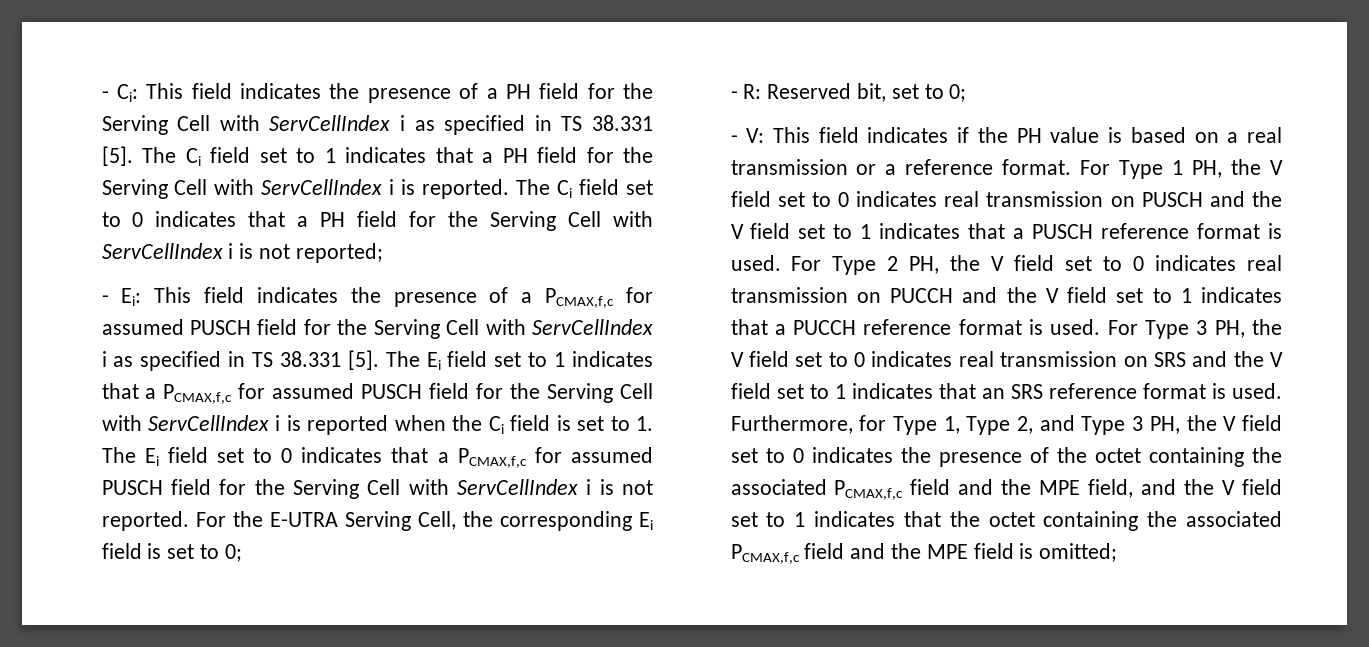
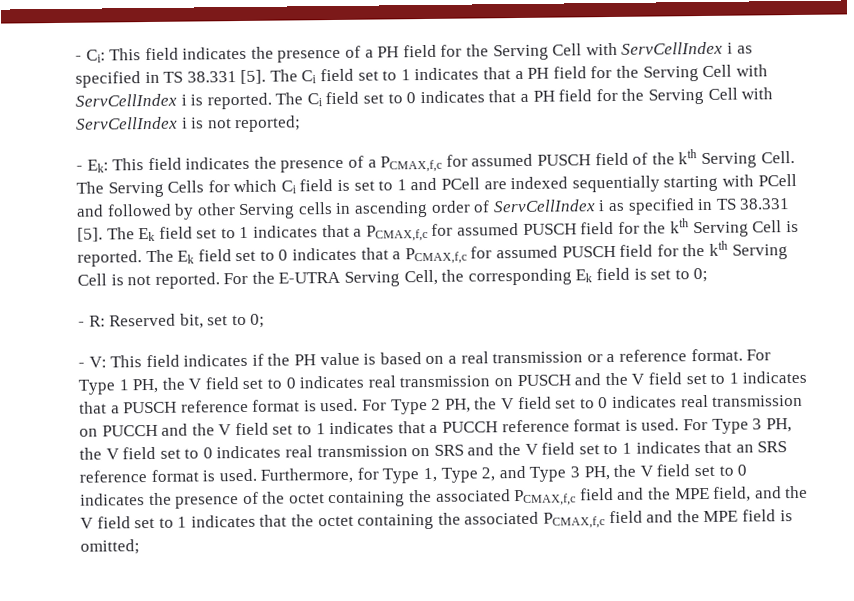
[121,288,142,306] Ei: -> [86,159,109,173] Ek:
[303,319,653,339] [101,350,441,371] for the Serving Cell with ServCellIndex i as specified in TS 38.331 [5]. The Ei -> [632,149,795,169] [75,173,797,198] [75,198,791,220] [76,227,156,242] of the kth Serving Cell. The Serving Cells for which Ci field is set to 1 and PCell are indexed sequentially starting with PCell and followed by other Serving cells in ascending order of ServCellIndex i as specified in TS 38.331 [5]. The Ek
[547,383,653,403] [101,415,653,435] [101,447,159,466] Serving Cell with ServCellIndex i is reported when the Ci field is set to 1. The Ei -> [669,218,799,238] [76,249,195,267] kth Serving Cell is reported. The Ek
[292,479,592,499] Serving Cell with ServCellIndex i -> [708,240,788,260] [76,273,107,286] kth Serving Cell
[638,512,653,530] Ei -> [575,269,593,283] Ek

